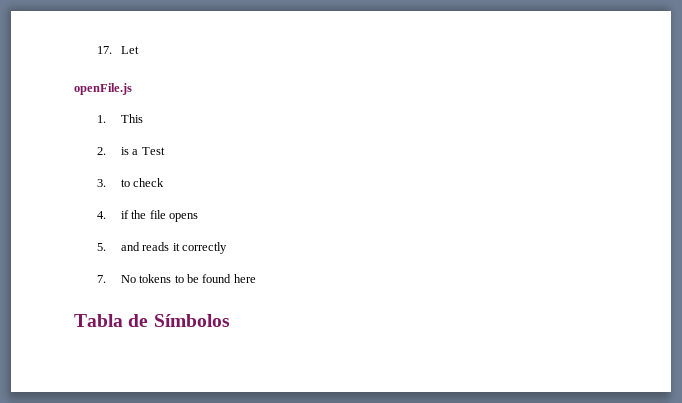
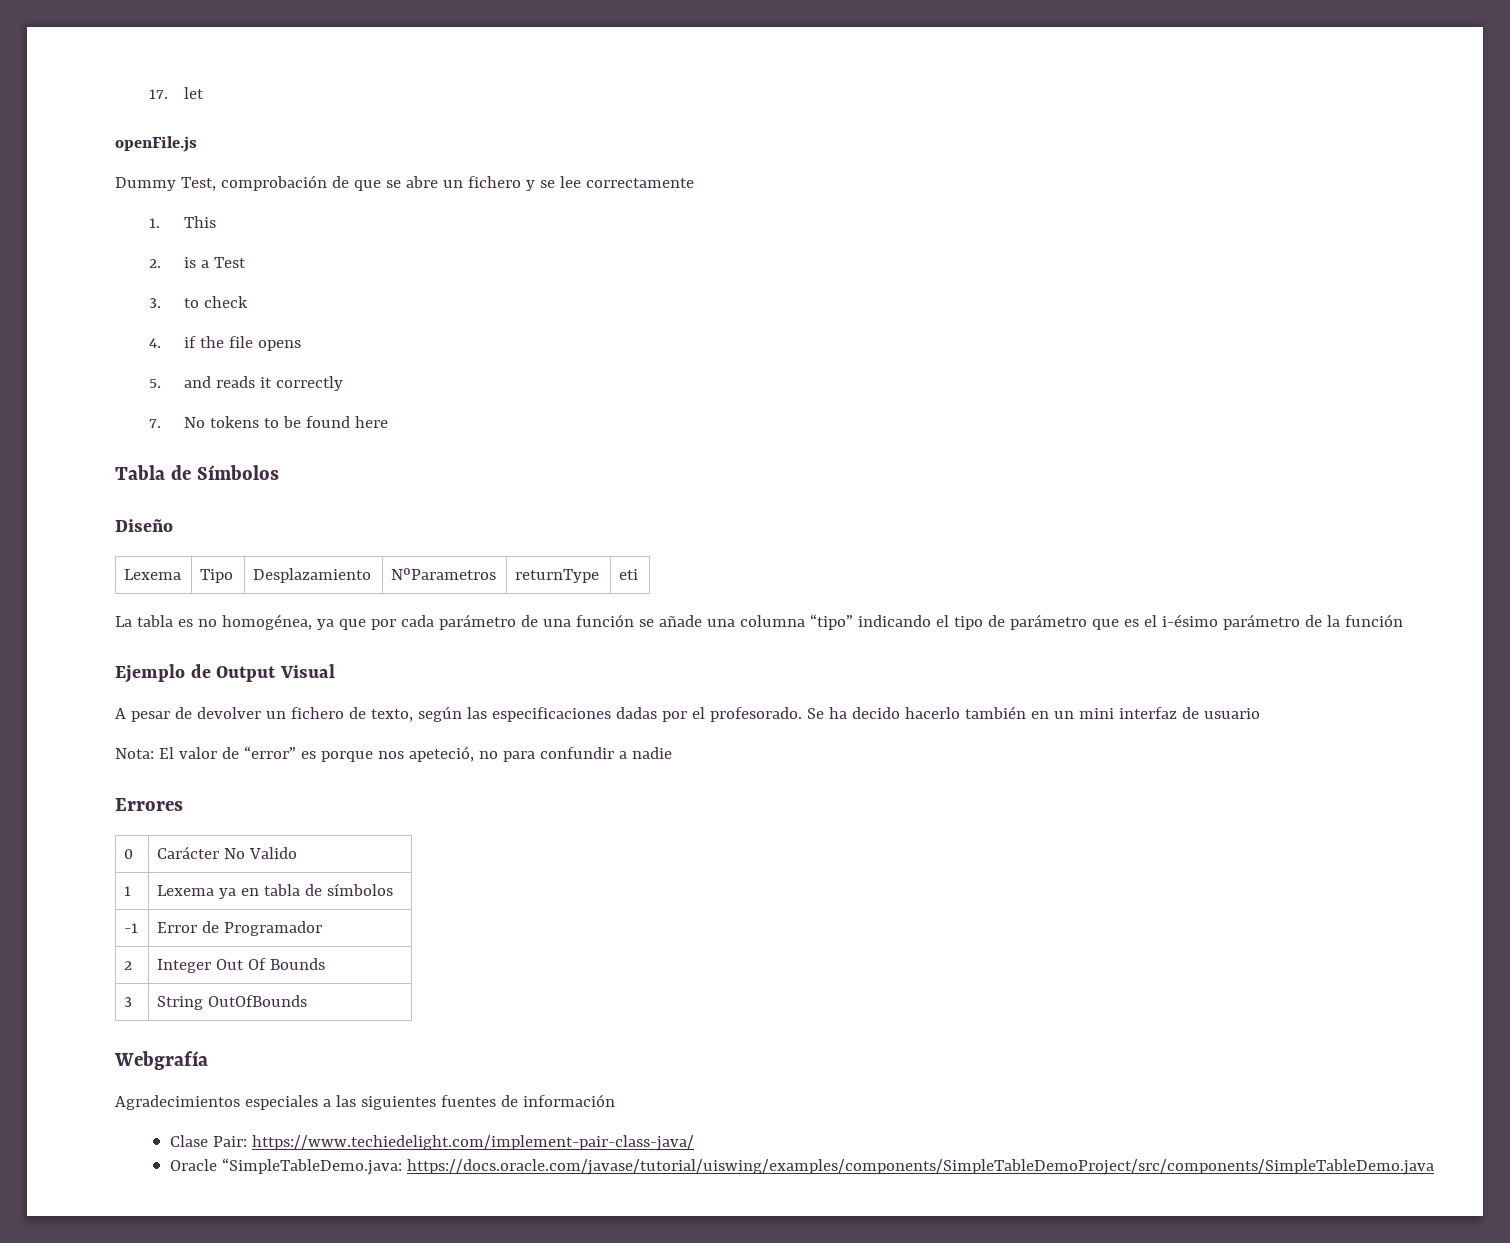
[120,46,139,54] Let -> [183,87,204,99] let
(132, 89) none -> [115,175,694,191] // Dummy Test, comprobación de que se abre un fichero y se lee correctamente
(230, 320) none -> [115,519,173,532] [124,569,182,580] [200,569,234,583] [253,568,372,583] [391,568,497,580] [515,569,600,583] [619,569,639,580] [115,614,1403,630] [115,664,335,683] [115,706,1260,722] [115,746,672,762] [115,798,183,811] [124,849,134,859] [157,846,298,859] [124,886,132,896] [157,883,394,899] [124,923,139,933] [157,921,323,936] [124,961,133,970] [157,958,326,973] [124,997,133,1007] [157,995,308,1010] [114,1051,208,1070] [115,1094,615,1110] [169,1135,694,1151] [169,1158,1434,1175] // Diseño // Lexema | Tipo | Desplazamiento | NºParametros | returnType | eti // La tabla es no homogénea, ya que por cada parámetro de una función se añade una columna “tipo” indicando el tipo de parámetro que es el i-ésimo parámetro de la función // Ejemplo de Output Visual // A pesar de devolver un fichero de texto, según las especificaciones dadas por el profesorado. Se ha decido hacerlo también en un mini interfaz de usuario // Nota: El valor de “error” es porque nos apeteció, no para confundir a nadie // Errores // 0 | Carácter No Valido // 1 | Lexema ya en tabla de símbolos // -1 | Error de Programador // 2 | Integer Out Of Bounds // 3 | String OutOfBounds // Webgrafía // Agradecimientos especiales a las siguientes fuentes de información // Clase Pair: https://www.techiedelight.com/implement-pair-class-java/ // Oracle “SimpleTableDemo.java: https://docs.oracle.com/javase/tutorial/uiswing/examples/components/SimpleTableDemoProject/src/components/SimpleTableDemo.java

